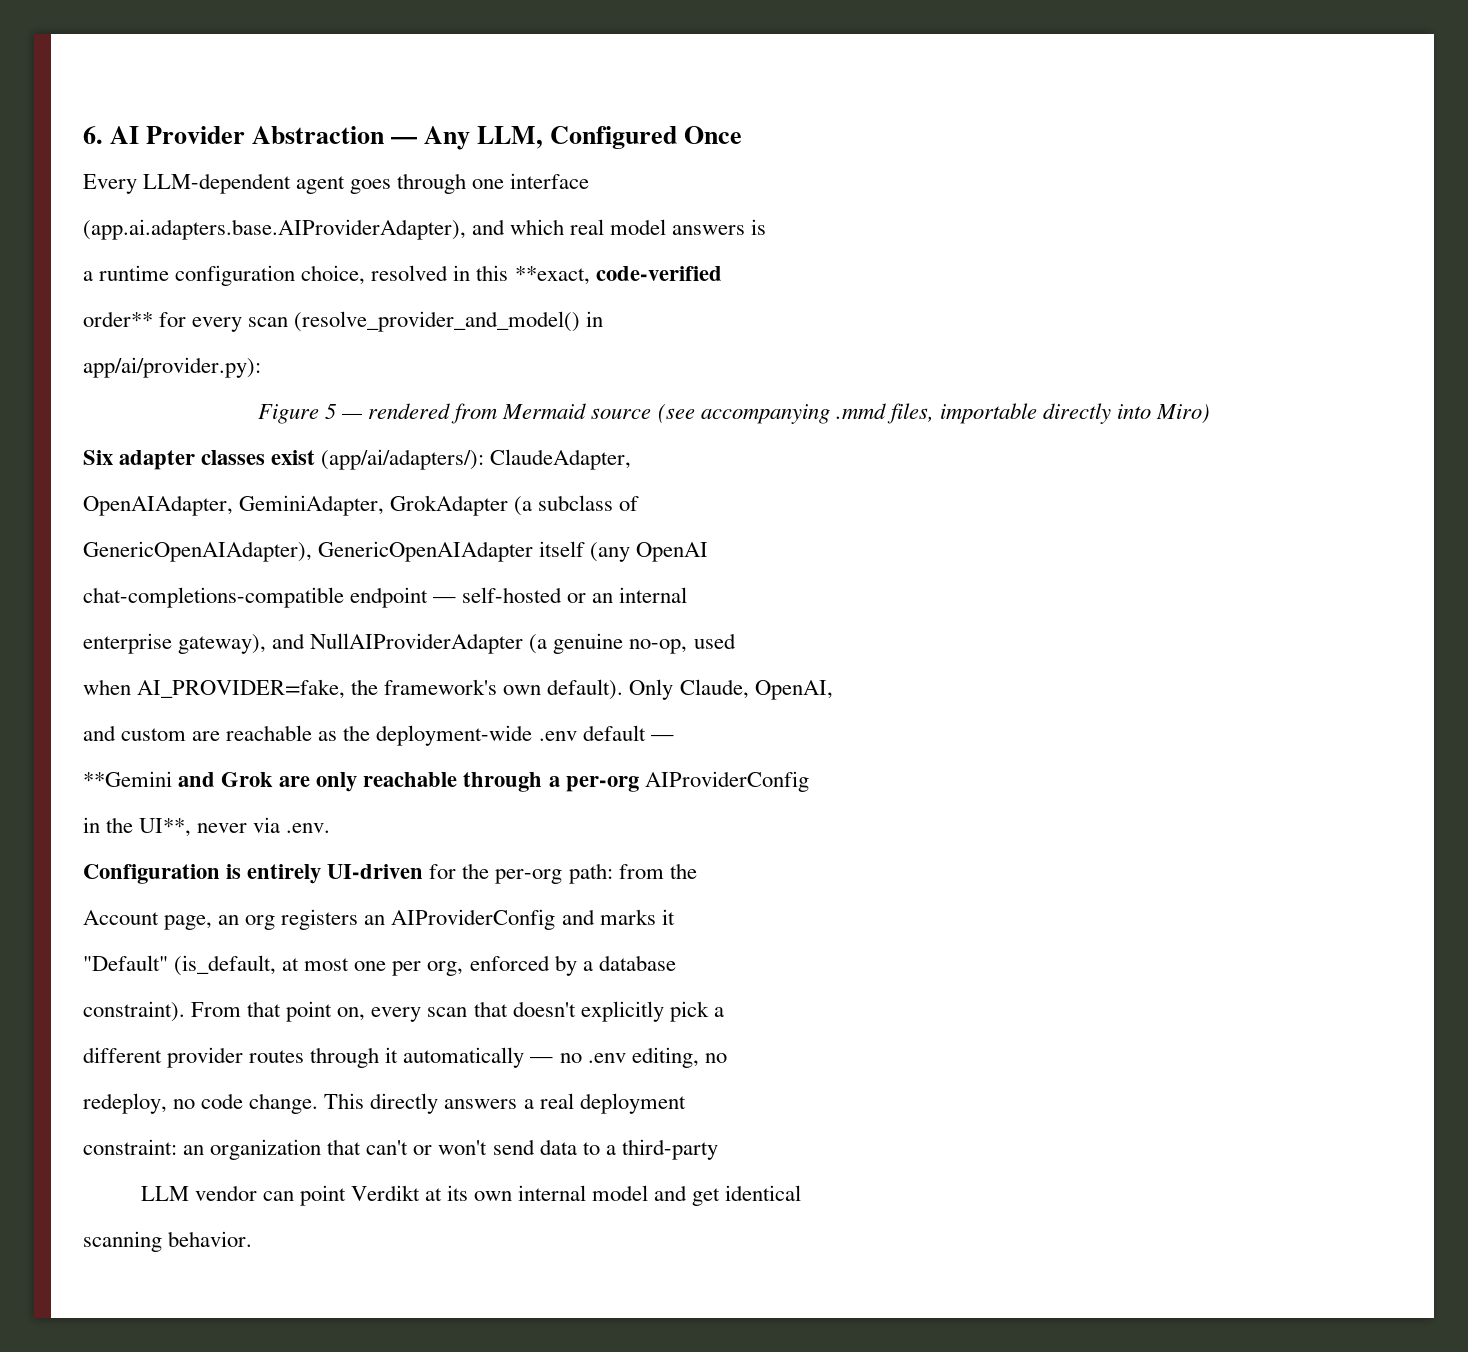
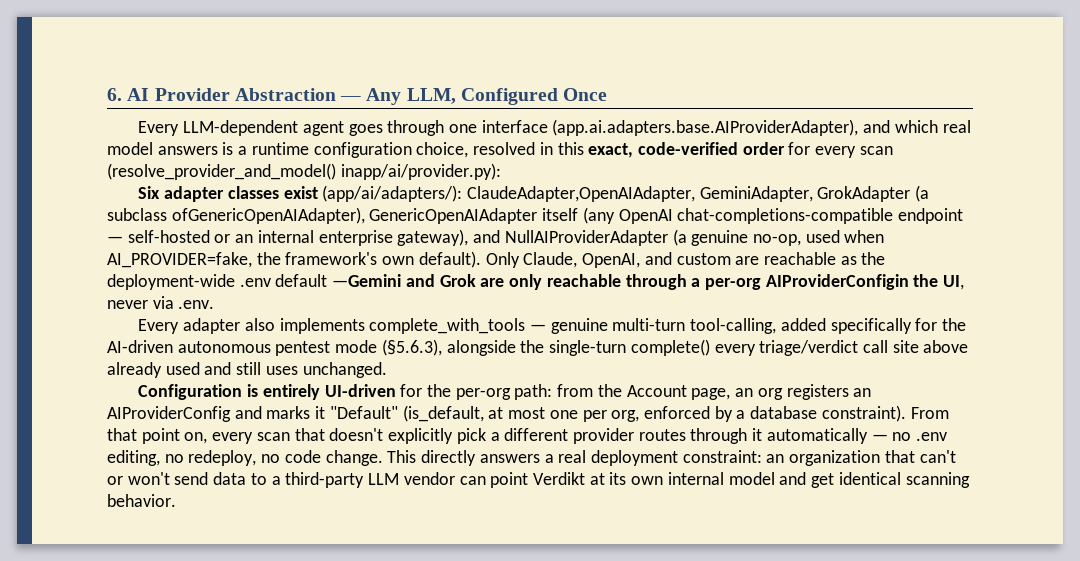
(590, 181) // -> (548, 126) none
(767, 227) // -> (234, 148) none
[514,266,590,285] **exact, -> [588,143,634,158] exact,
[83,311,153,327] // order** -> [742,142,785,155] order
[586,311,604,327] [83,357,261,378] [257,403,1211,424] in // app/ai/provider.py): // Figure 5 — rendered from Mermaid source (see accompanying .mmd files, importable directly into Miro) -> [340,163,501,180] inapp/ai/provider.py):
[490,449,632,470] [83,495,233,516] ClaudeAdapter, // OpenAIAdapter, -> [467,186,696,202] ClaudeAdapter,OpenAIAdapter,
[619,496,640,511] [83,541,312,562] of // GenericOpenAIAdapter), -> [171,207,365,224] ofGenericOpenAIAdapter),
(709, 552) // -> (673, 216) none
(688, 595) // -> (314, 236) none
(736, 641) // -> (840, 236) none
(833, 690) // -> (641, 260) none
[650,735,674,741] [83,771,172,787] — // **Gemini -> [332,274,402,287] —Gemini
[644,771,809,792] [83,817,192,837] AIProviderConfig // in the UI**, -> [765,274,965,290] AIProviderConfigin the UI,
(331, 828) none -> [138,318,967,334] [107,339,969,356] [107,362,387,378] // Every adapter also implements complete_with_tools — genuine multi-turn tool-calling, added specifically for the AI-driven autonomous pentest mode (§5.6.3), alongside the single-turn complete() every triage/verdict call site above already used and still uses unchanged.
(697, 871) // -> (622, 390) none
(675, 917) // -> (326, 412) none
(676, 963) // -> (818, 412) none
(724, 1012) // -> (500, 436) none
(727, 1058) // -> (184, 458) none
(686, 1103) // -> (678, 458) none
(718, 1149) // -> (365, 480) none
(802, 1193) // -> (901, 478) none

